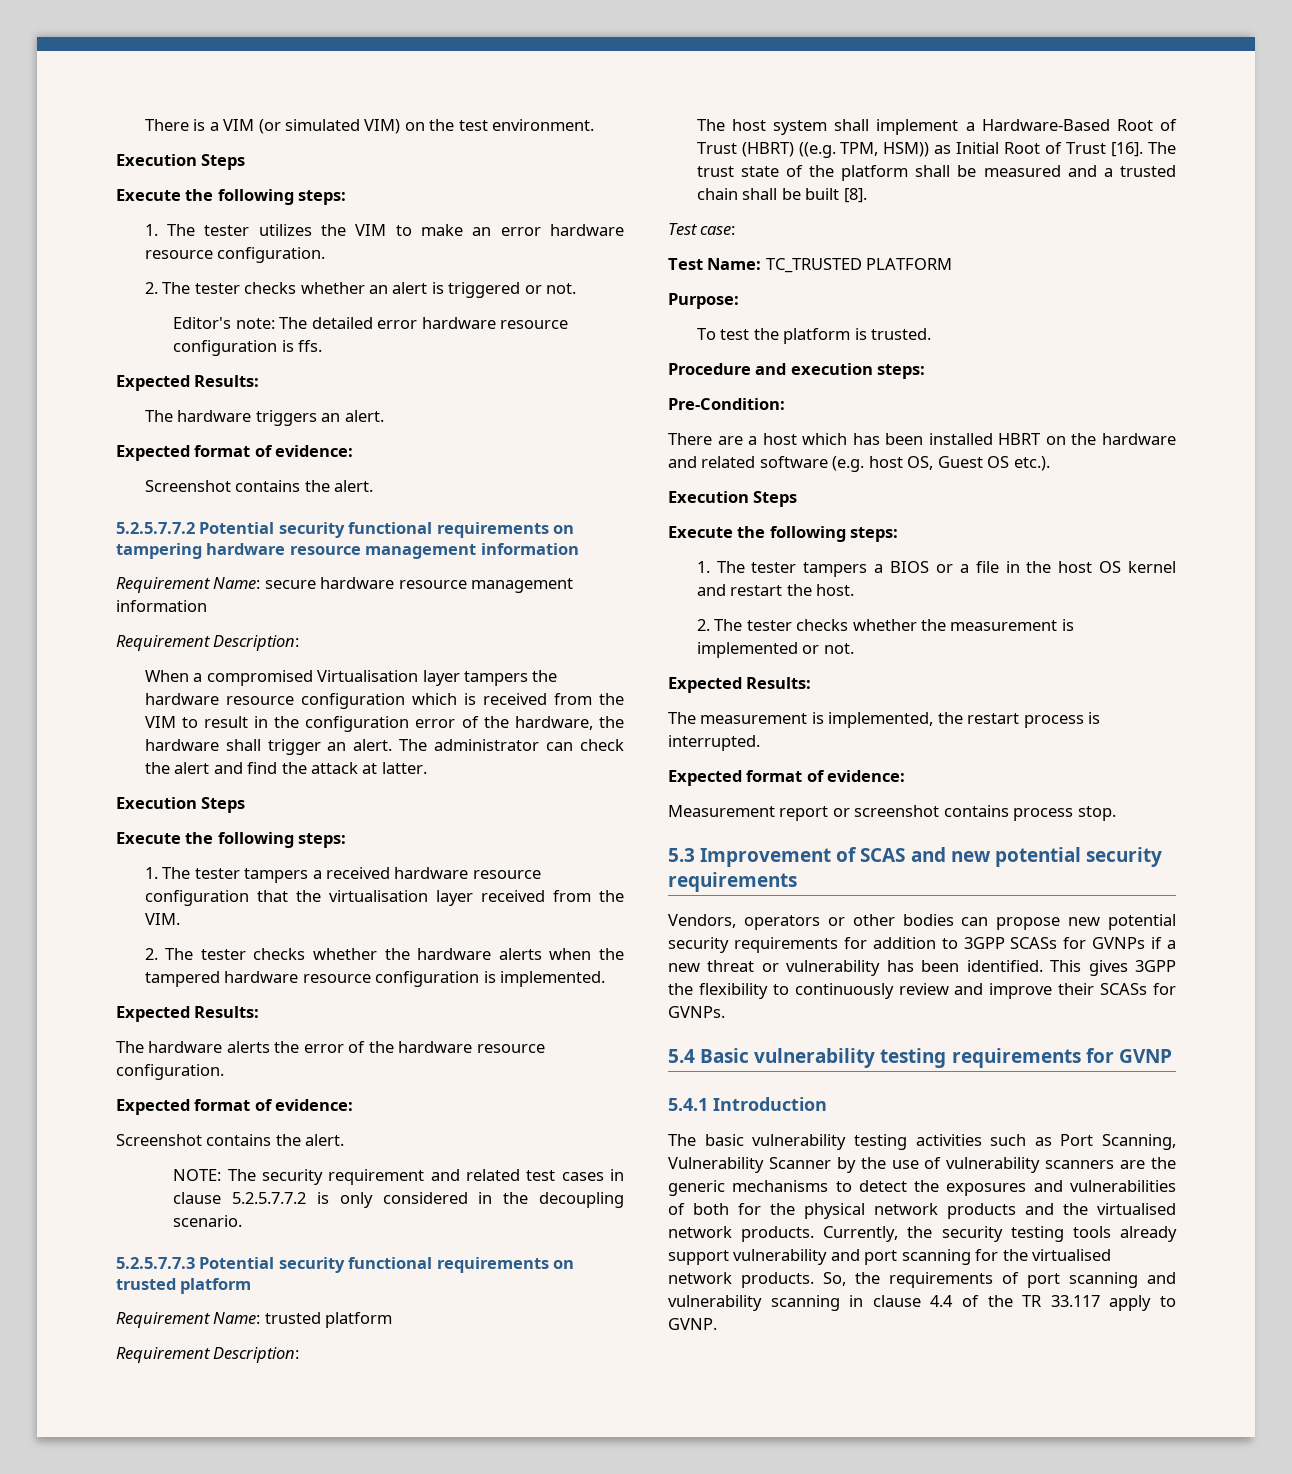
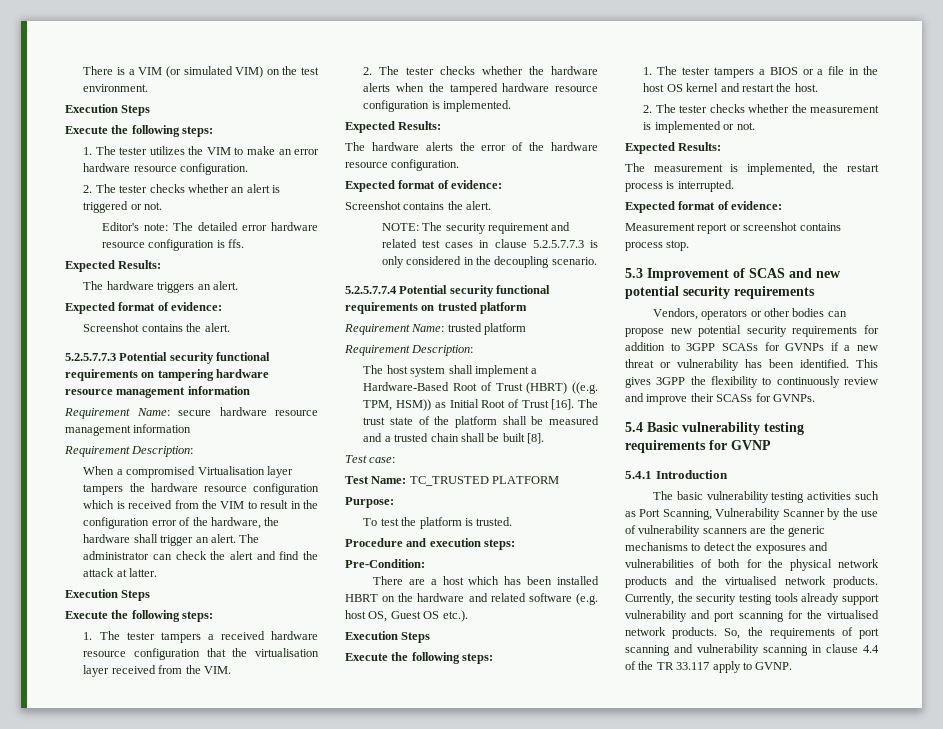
[116,522,195,534] 5.2.5.7.7.2 -> [65,353,116,361] 5.2.5.7.7.3
[232,1192,307,1204] 5.2.5.7.7.2 -> [532,240,584,248] 5.2.5.7.7.3
[116,1257,195,1269] 5.2.5.7.7.3 -> [345,286,397,294] 5.2.5.7.7.4

